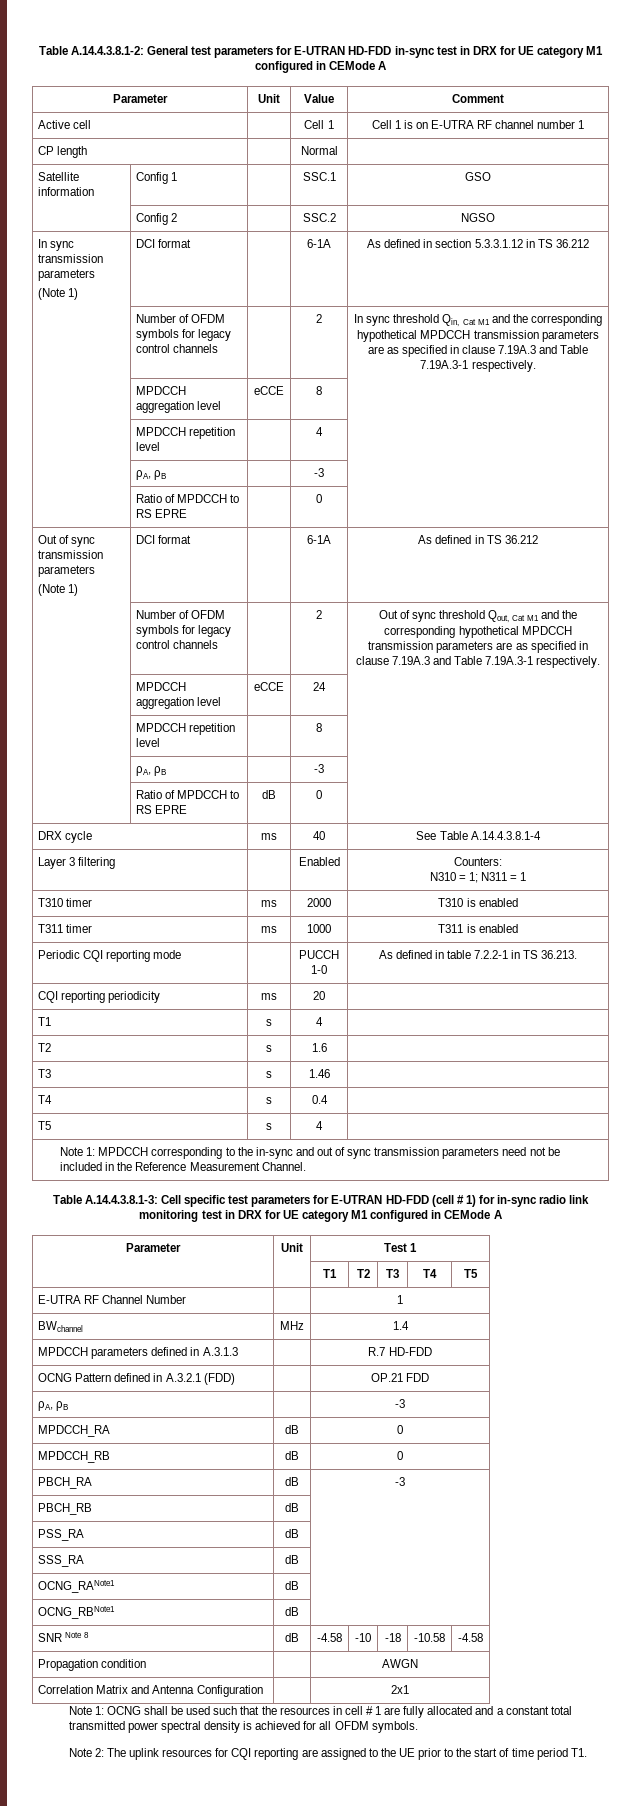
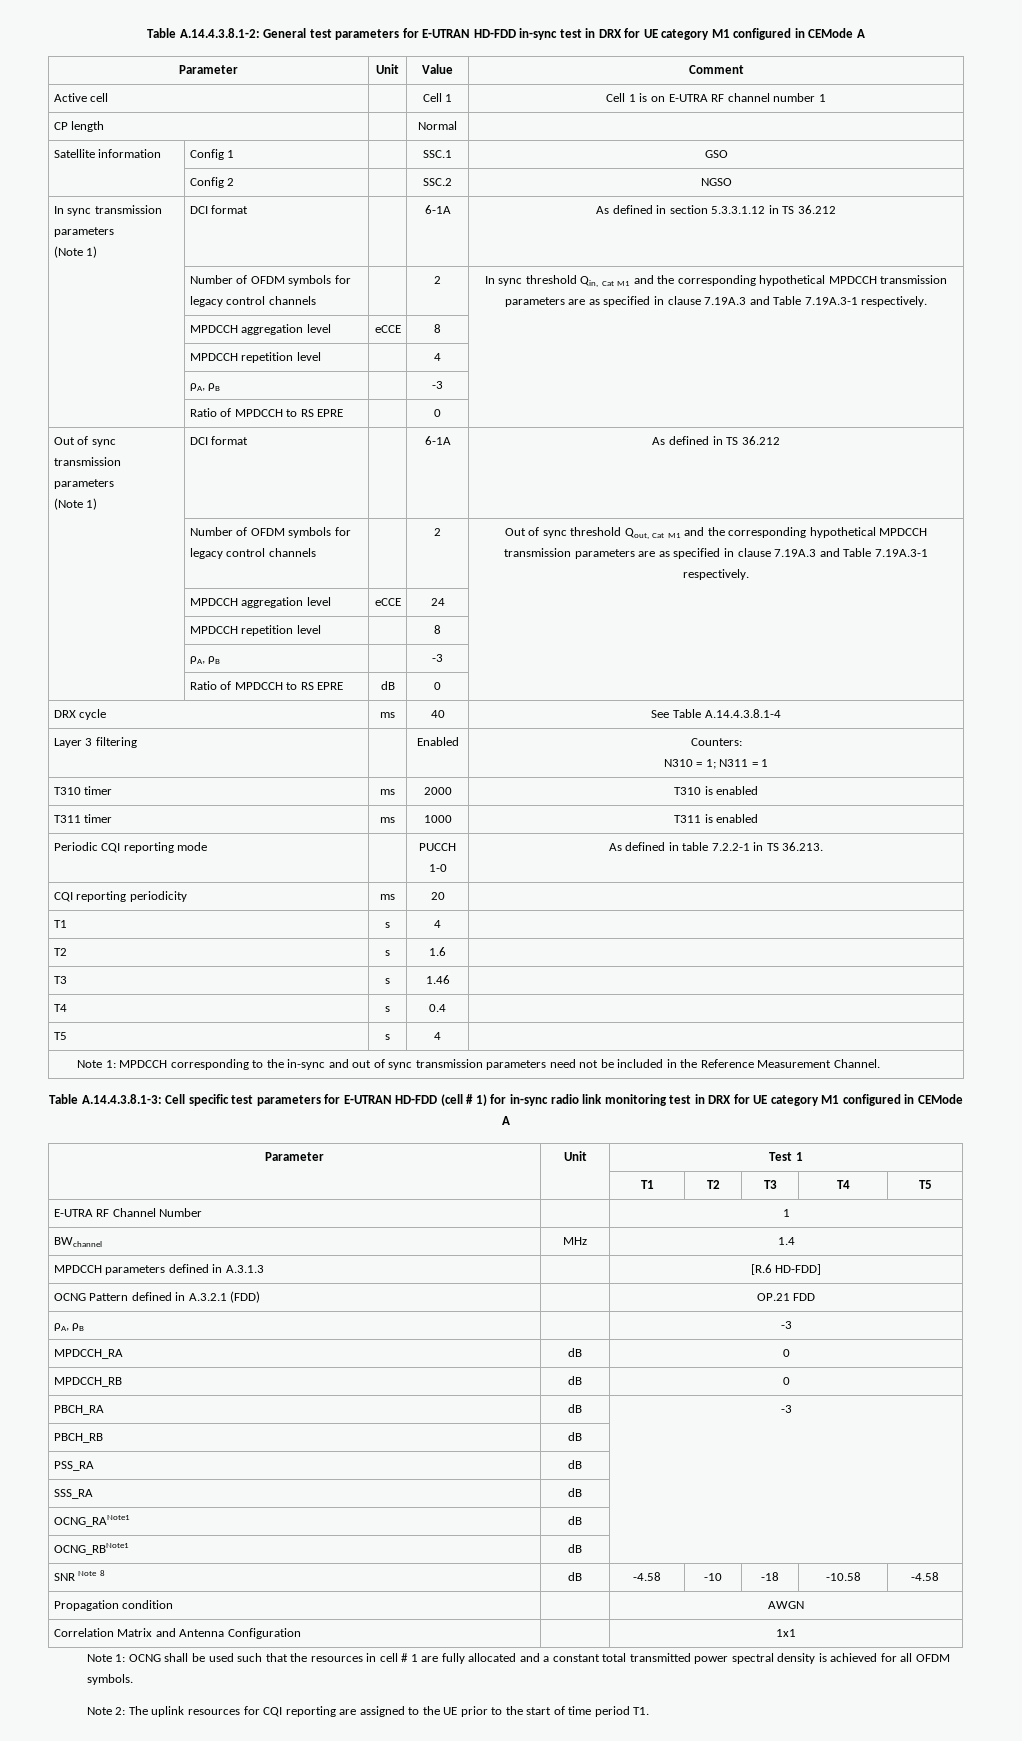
[368,1347,432,1356] R.7 HD-FDD -> [750,1264,822,1275] [R.6 HD-FDD]
[391,1685,409,1694] 2x1 -> [776,1629,796,1637] 1x1

